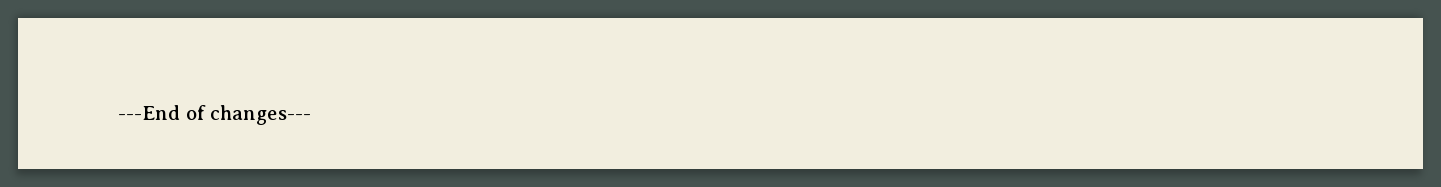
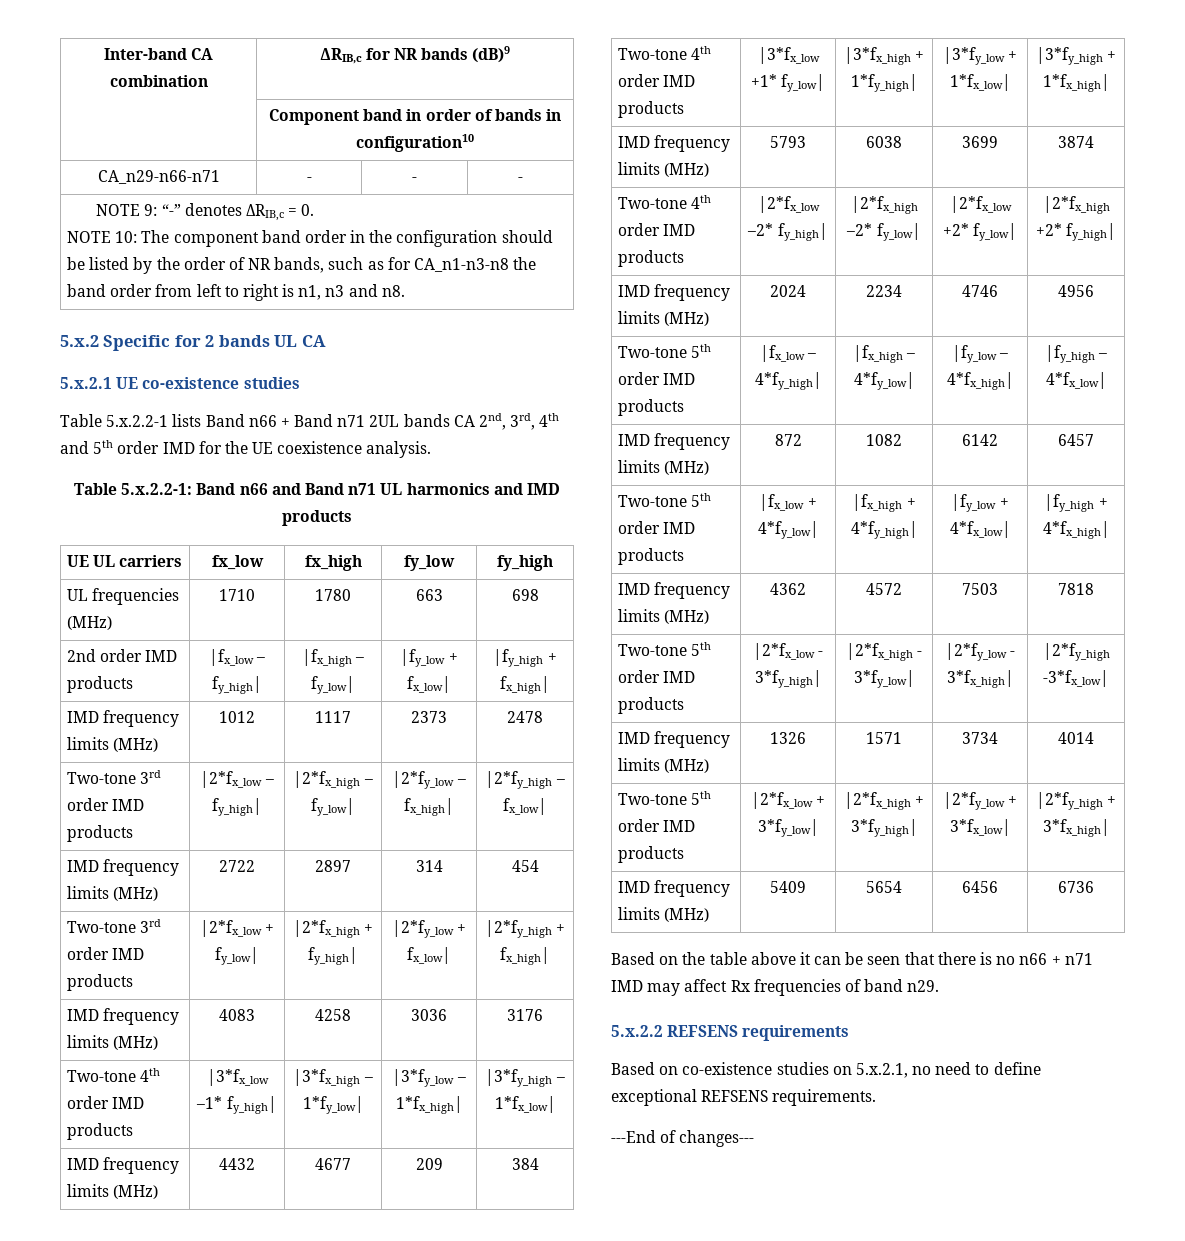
(118, 112) none -> [103,48,214,60] [109,75,208,87] [319,46,511,64] [268,109,562,125] [356,134,474,152] [97,170,220,184] [306,177,312,182] [412,177,417,182] [518,177,523,182] [96,203,315,221] [66,230,553,247] [66,257,537,274] [66,284,405,301] [60,335,326,351] [60,377,300,389] [60,413,560,430] [60,440,432,458] [74,483,560,495] [282,510,352,526] [66,555,183,567] [211,555,264,570] [304,555,362,571] [404,555,455,571] [497,555,553,571] [66,588,180,605] [66,616,112,630] [219,589,255,601] [315,589,351,601] [415,589,443,601] [511,589,539,601] [66,649,178,662] [66,676,133,693] [208,649,266,666] [212,676,262,694] [301,649,365,667] [311,676,355,694] [400,649,458,667] [407,676,451,693] [493,649,557,667] [500,676,550,694] [66,710,180,727] [66,737,159,752] [219,711,255,723] [315,711,351,723] [411,711,447,723] [507,711,543,723] [66,770,162,784] [66,798,145,811] [66,825,133,842] [200,771,274,788] [212,798,262,816] [293,771,373,789] [311,798,355,816] [392,771,466,789] [404,798,454,816] [485,771,565,789] [503,798,547,815] [66,859,180,876] [66,886,159,901] [219,860,255,872] [315,860,351,872] [415,860,443,872] [511,860,539,872] [66,919,162,933] [66,947,145,960] [66,974,133,991] [199,920,275,937] [215,947,259,965] [292,920,374,938] [308,947,358,965] [391,920,467,938] [407,947,451,964] [484,920,566,938] [500,947,550,965] [66,1008,180,1025] [66,1035,159,1050] [219,1009,255,1021] [315,1009,351,1021] [411,1009,447,1021] [507,1009,543,1021] [66,1068,161,1082] [66,1096,145,1109] [66,1123,133,1140] [206,1069,269,1086] [196,1096,277,1114] [293,1069,373,1087] [302,1096,364,1114] [392,1069,466,1087] [395,1096,463,1114] [485,1069,565,1087] [494,1096,556,1113] [66,1157,180,1174] [66,1184,159,1199] [219,1158,255,1170] [315,1158,351,1170] [415,1158,443,1170] [511,1158,539,1170] [617,46,712,60] [617,74,696,87] [617,101,684,118] [757,47,820,64] [750,74,826,92] [843,47,925,65] [850,74,918,92] [942,47,1018,65] [949,74,1011,91] [1035,47,1117,65] [1042,74,1110,92] [617,135,731,152] [617,162,710,177] [770,136,806,148] [866,136,902,148] [962,136,998,148] [1058,136,1094,148] [617,195,712,209] [617,223,696,236] [617,250,684,267] [757,196,820,213] [747,223,828,241] [850,196,918,214] [846,223,921,241] [949,196,1012,213] [942,223,1018,241] [1042,196,1110,214] [1035,223,1117,241] [617,284,731,301] [617,311,710,326] [770,285,806,297] [866,285,902,297] [962,285,998,297] [1058,285,1094,297] [617,344,712,358] [617,372,696,385] [617,399,684,416] [759,345,817,362] [754,372,822,390] [852,345,916,363] [853,372,915,390] [951,345,1009,363] [946,372,1014,390] [1044,345,1108,363] [1045,372,1107,389] [617,433,731,450] [617,460,710,475] [774,434,802,446] [866,434,902,446] [962,434,998,446] [1058,434,1094,446] [617,493,712,507] [617,521,696,534] [617,548,684,565] [759,494,817,511] [757,521,819,539] [852,494,916,512] [850,521,918,539] [951,494,1009,512] [949,521,1011,538] [1044,494,1108,512] [1042,521,1110,539] [617,582,731,599] [617,609,710,624] [770,583,806,595] [866,583,902,595] [962,583,998,595] [1058,583,1094,595] [617,642,712,656] [617,670,696,683] [617,697,684,714] [752,643,824,660] [754,670,822,688] [845,643,923,661] [853,670,915,688] [944,643,1016,661] [946,670,1014,688] [1042,643,1110,661] [1043,670,1109,687] [617,731,731,748] [617,758,710,773] [770,732,806,744] [866,732,902,744] [962,732,998,744] [1058,732,1094,744] [617,791,712,805] [617,819,696,832] [617,846,684,863] [750,792,826,809] [757,819,819,837] [843,792,925,810] [850,819,918,837] [942,792,1018,810] [949,819,1011,836] [1035,792,1117,810] [1042,819,1110,837] [617,880,731,897] [617,907,710,922] [770,881,806,893] [866,881,902,893] [962,881,998,893] [1058,881,1094,893] [611,952,1093,965] [611,979,940,996] [611,1025,850,1041] [611,1062,1041,1078] [611,1089,877,1106] Inter-band CA combination | ΔRIB,c for NR bands (dB)9 // | Component band in order of bands in configuration10 // CA_n29-n66-n71 | - | - | - // NOTE 9: “-” denotes ΔRIB,c = 0. // NOTE 10: The component band order in the configuration should be listed by the order of NR bands, such as for CA_n1-n3-n8 the band order from left to right is n1, n3 and n8. // 5.x.2 Specific for 2 bands UL CA // 5.x.2.1 UE co-existence studies // Table 5.x.2.2-1 lists Band n66 + Band n71 2UL bands CA 2nd, 3rd, 4th and 5th order IMD for the UE coexistence analysis. // Table 5.x.2.2-1: Band n66 and Band n71 UL harmonics and IMD products // UE UL carriers | fx_low | fx_high | fy_low | fy_high // UL frequencies (MHz) | 1710 | 1780 | 663 | 698 // 2nd order IMD products | |fx_low – fy_high| | |fx_high – fy_low| | |fy_low + fx_low| | |fy_high + fx_high| // IMD frequency limits (MHz) | 1012 | 1117 | 2373 | 2478 // Two-tone 3rd order IMD products | |2*fx_low – fy_high| | |2*fx_high – fy_low| | |2*fy_low – fx_high| | |2*fy_high – fx_low| // IMD frequency limits (MHz) | 2722 | 2897 | 314 | 454 // Two-tone 3rd order IMD products | |2*fx_low + fy_low| | |2*fx_high + fy_high| | |2*fy_low + fx_low| | |2*fy_high + fx_high| // IMD frequency limits (MHz) | 4083 | 4258 | 3036 | 3176 // Two-tone 4th order IMD products | |3*fx_low –1* fy_high| | |3*fx_high – 1*fy_low| | |3*fy_low – 1*fx_high| | |3*fy_high – 1*fx_low| // IMD frequency limits (MHz) | 4432 | 4677 | 209 | 384 // Two-tone 4th order IMD products | |3*fx_low +1* fy_low| | |3*fx_high + 1*fy_high| | |3*fy_low + 1*fx_low| | |3*fy_high + 1*fx_high| // IMD frequency limits (MHz) | 5793 | 6038 | 3699 | 3874 // Two-tone 4th order IMD products | |2*fx_low –2* fy_high| | |2*fx_high –2* fy_low| | |2*fx_low +2* fy_low| | |2*fx_high +2* fy_high| // IMD frequency limits (MHz) | 2024 | 2234 | 4746 | 4956 // Two-tone 5th order IMD products | |fx_low – 4*fy_high| | |fx_high – 4*fy_low| | |fy_low – 4*fx_high| | |fy_high – 4*fx_low| // IMD frequency limits (MHz) | 872 | 1082 | 6142 | 6457 // Two-tone 5th order IMD products | |fx_low + 4*fy_low| | |fx_high + 4*fy_high| | |fy_low + 4*fx_low| | |fy_high + 4*fx_high| // IMD frequency limits (MHz) | 4362 | 4572 | 7503 | 7818 // Two-tone 5th order IMD products | |2*fx_low - 3*fy_high| | |2*fx_high - 3*fy_low| | |2*fy_low - 3*fx_high| | |2*fy_high -3*fx_low| // IMD frequency limits (MHz) | 1326 | 1571 | 3734 | 4014 // Two-tone 5th order IMD products | |2*fx_low + 3*fy_low| | |2*fx_high + 3*fy_high| | |2*fy_low + 3*fx_low| | |2*fy_high + 3*fx_high| // IMD frequency limits (MHz) | 5409 | 5654 | 6456 | 6736 // Based on the table above it can be seen that there is no n66 + n71 IMD may affect Rx frequencies of band n29. // 5.x.2.2 REFSENS requirements // Based on co-existence studies on 5.x.2.1, no need to define exceptional REFSENS requirements. //

